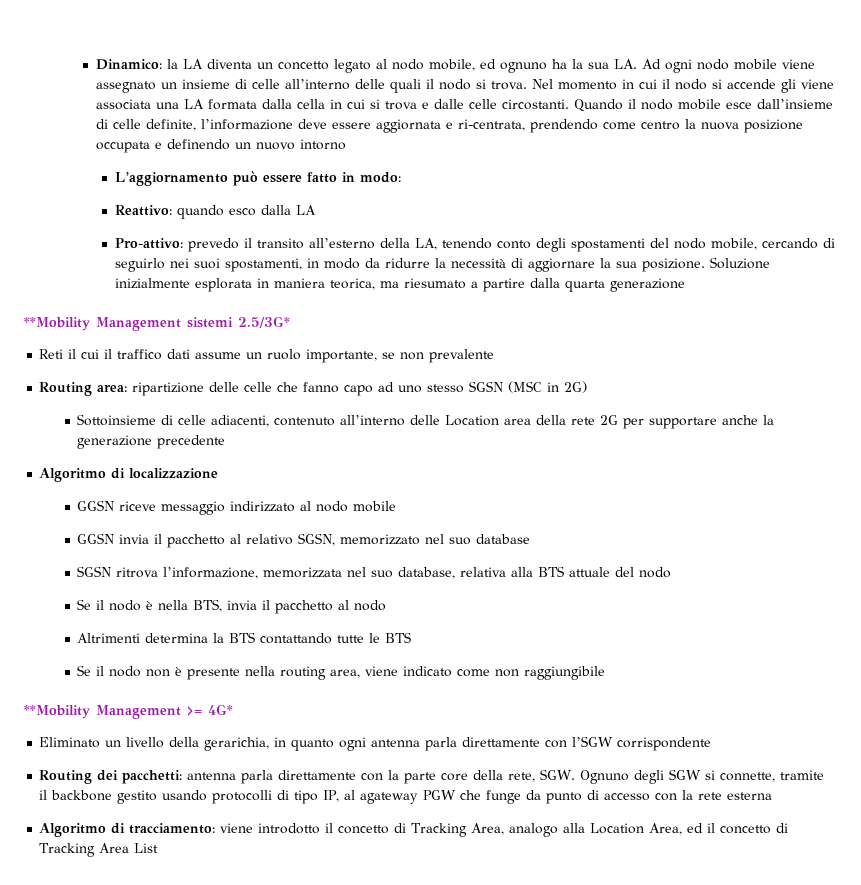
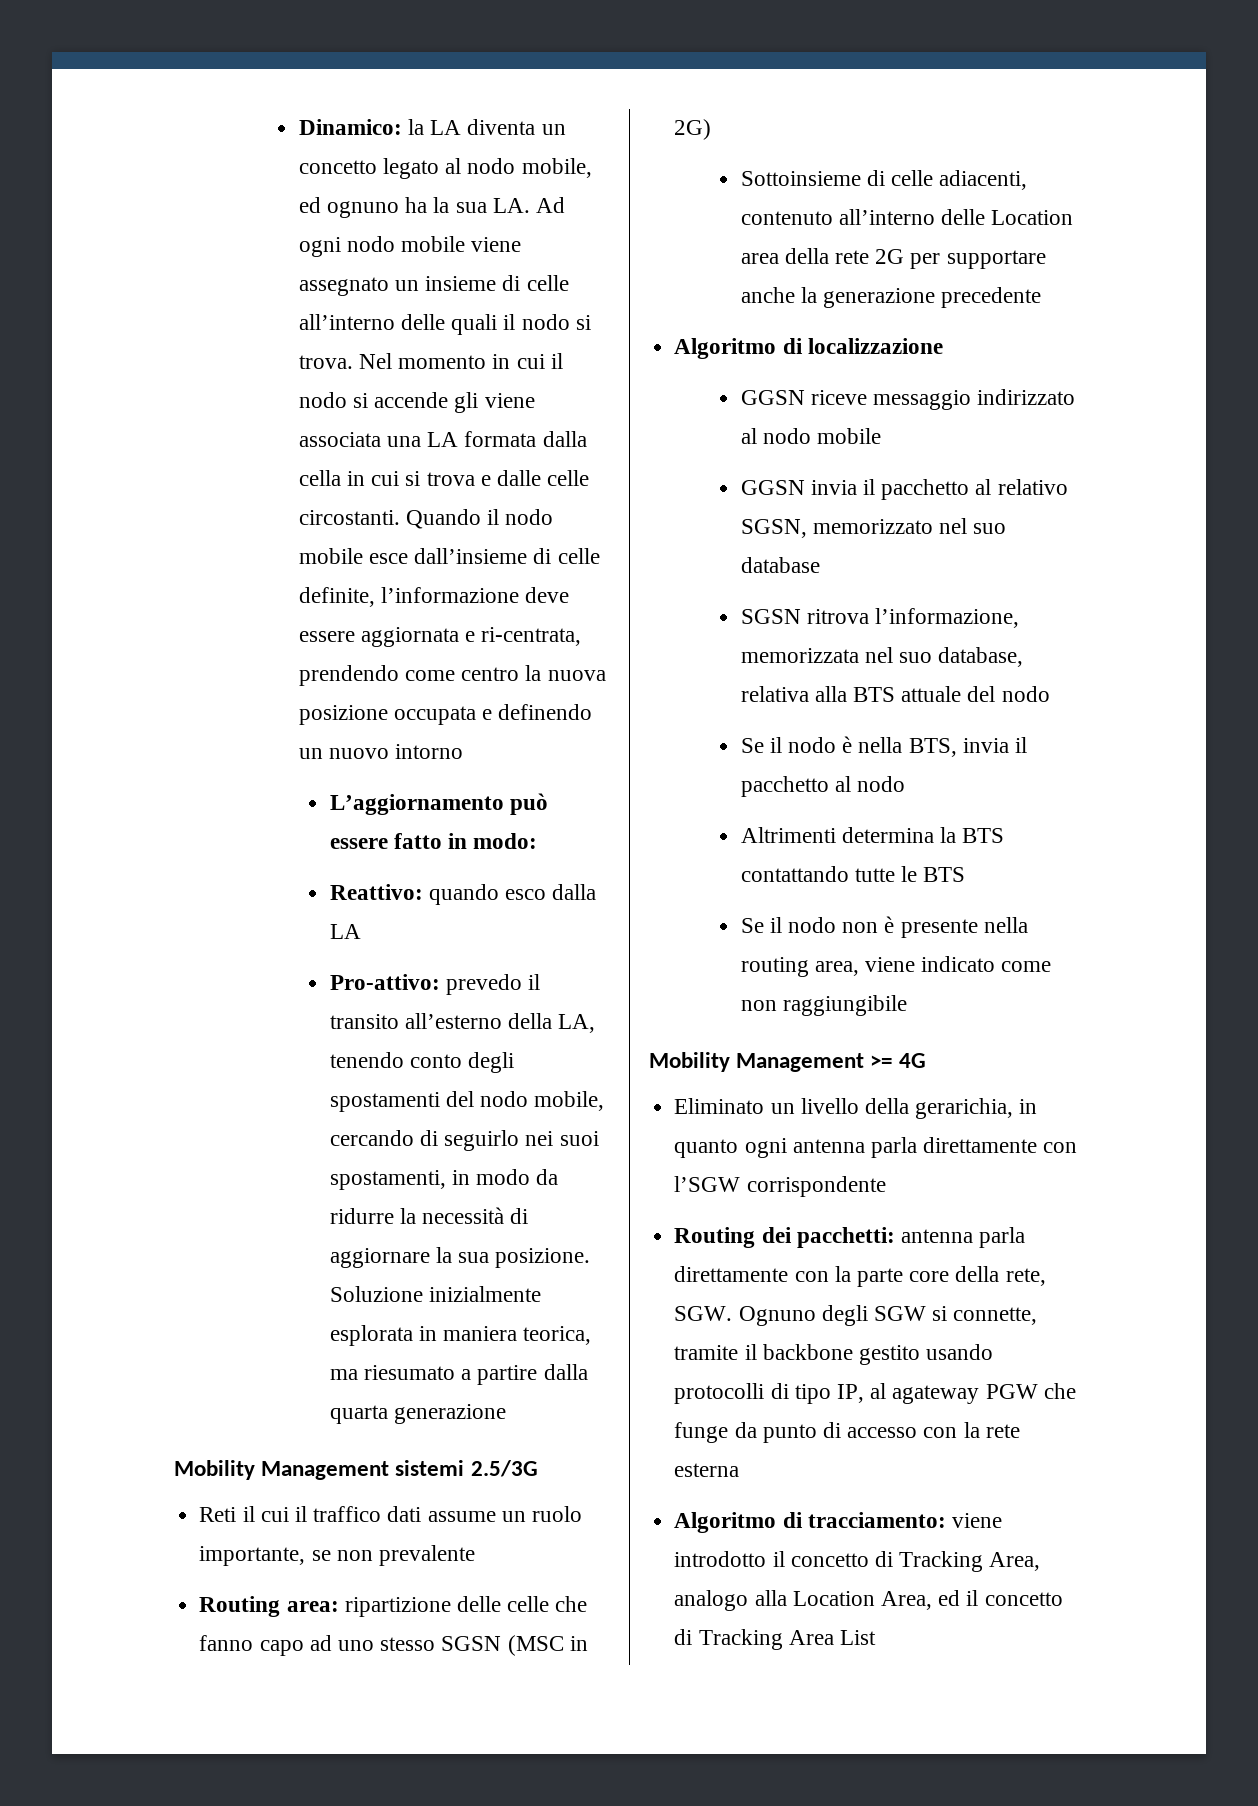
[24,317,90,331] **Mobility -> [174,1460,255,1480] Mobility
[238,316,290,328] 2.5/3G* -> [470,1460,538,1477] 2.5/3G
[24,705,90,719] **Mobility -> [649,1052,730,1072] Mobility
[208,704,233,715] 4G* -> [898,1053,926,1068] 4G

